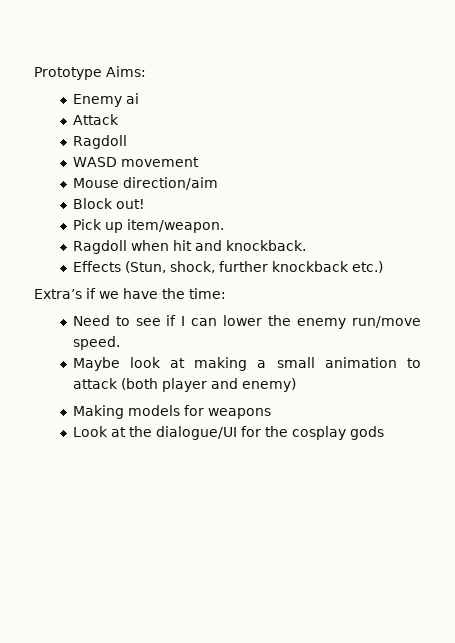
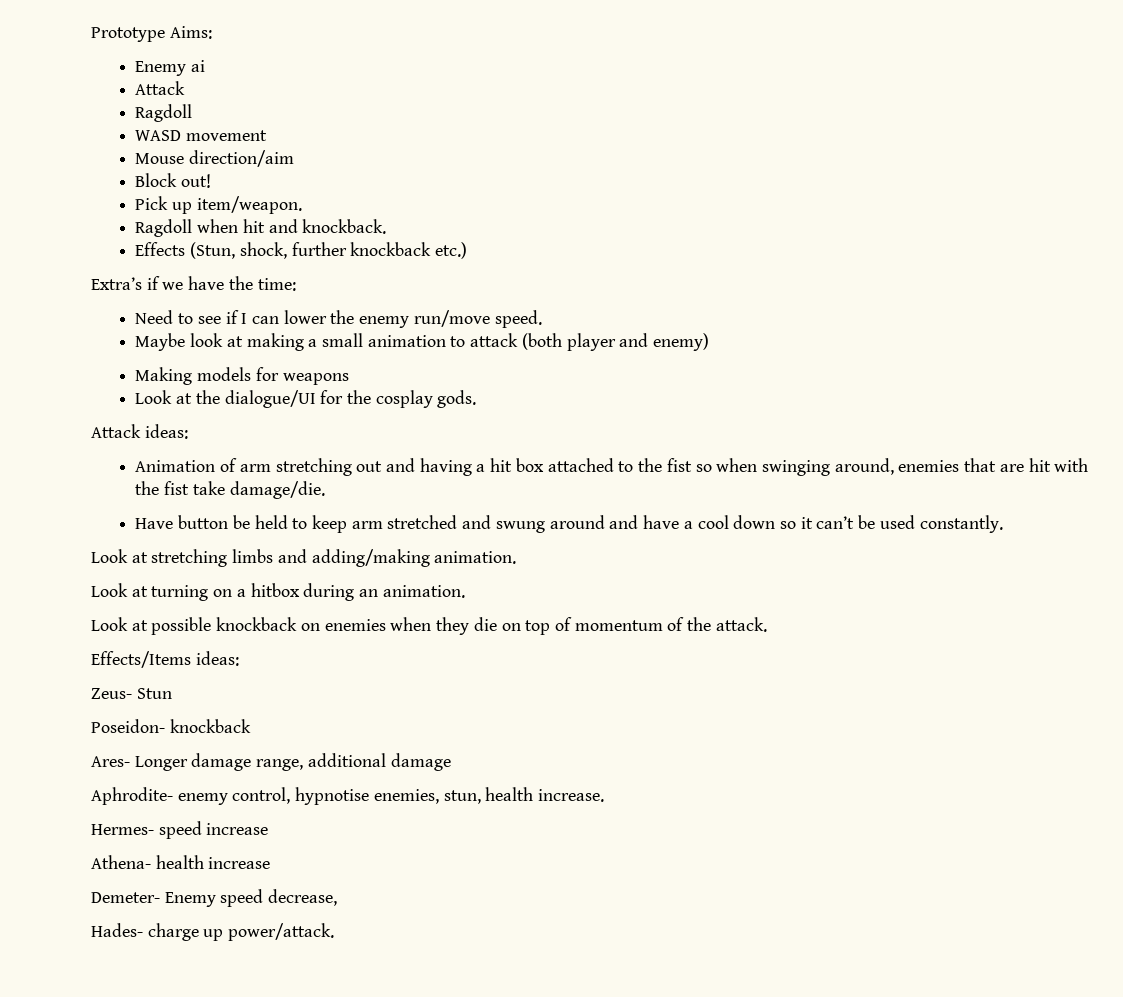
[349,426,384,440] gods -> [437,390,477,408] [91,424,188,439] [135,458,1089,476] [135,481,325,499] [135,515,1003,533] [91,549,517,567] [91,583,465,601] [91,617,767,635] [91,651,239,668] [91,688,172,699] [91,719,251,733] [91,753,451,771] [91,787,605,805] [91,821,269,839] [91,855,271,869] [91,889,338,907] [91,923,335,941] gods. // Attack ideas: // Animation of arm stretching out and having a hit box attached to the fist so when swinging around, enemies that are hit with the fist take damage/die. // Have button be held to keep arm stretched and swung around and have a cool down so it can’t be used constantly. // Look at stretching limbs and adding/making animation. // Look at turning on a hitbox during an animation. // Look at possible knockback on enemies when they die on top of momentum of the attack. // Effects/Items ideas: // Zeus- Stun // Poseidon- knockback // Ares- Longer damage range, additional damage // Aphrodite- enemy control, hypnotise enemies, stun, health increase. // Hermes- speed increase // Athena- health increase // Demeter- Enemy speed decrease, // Hades- charge up power/attack.

